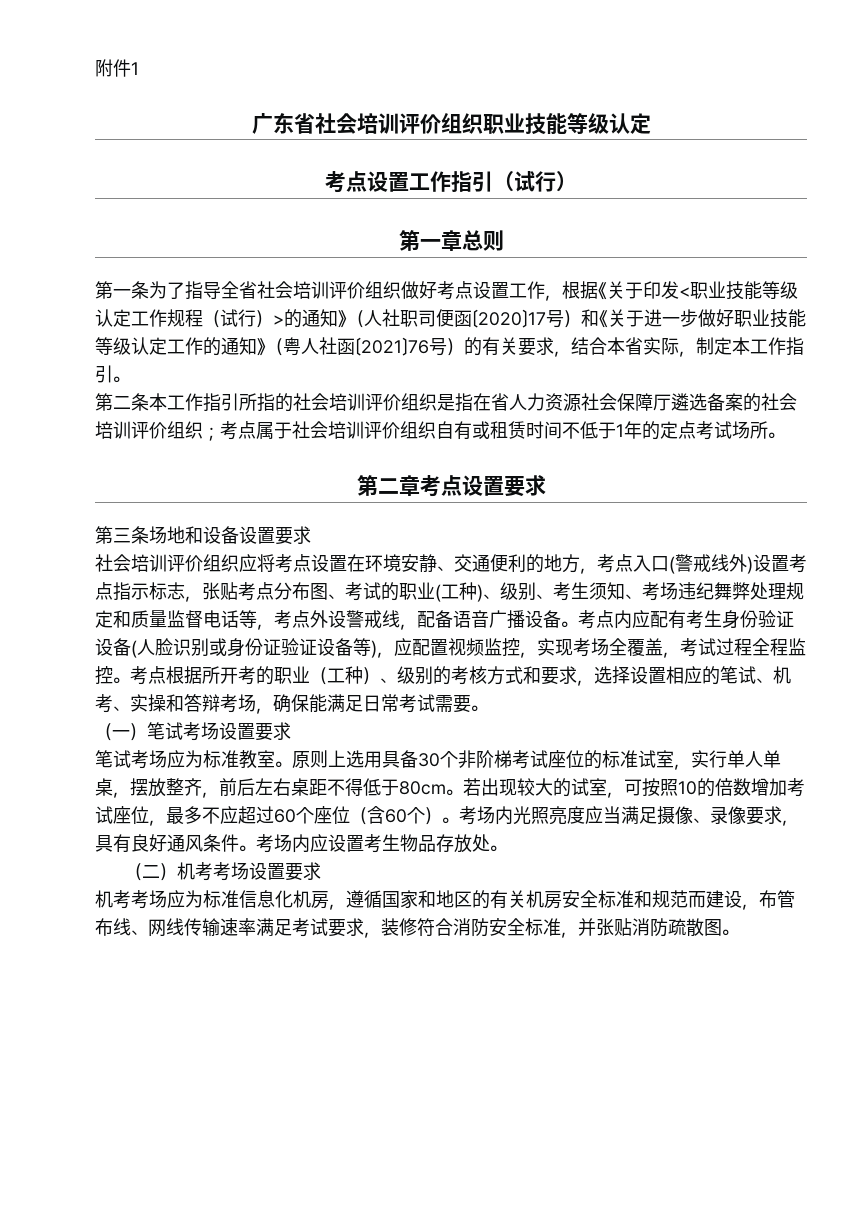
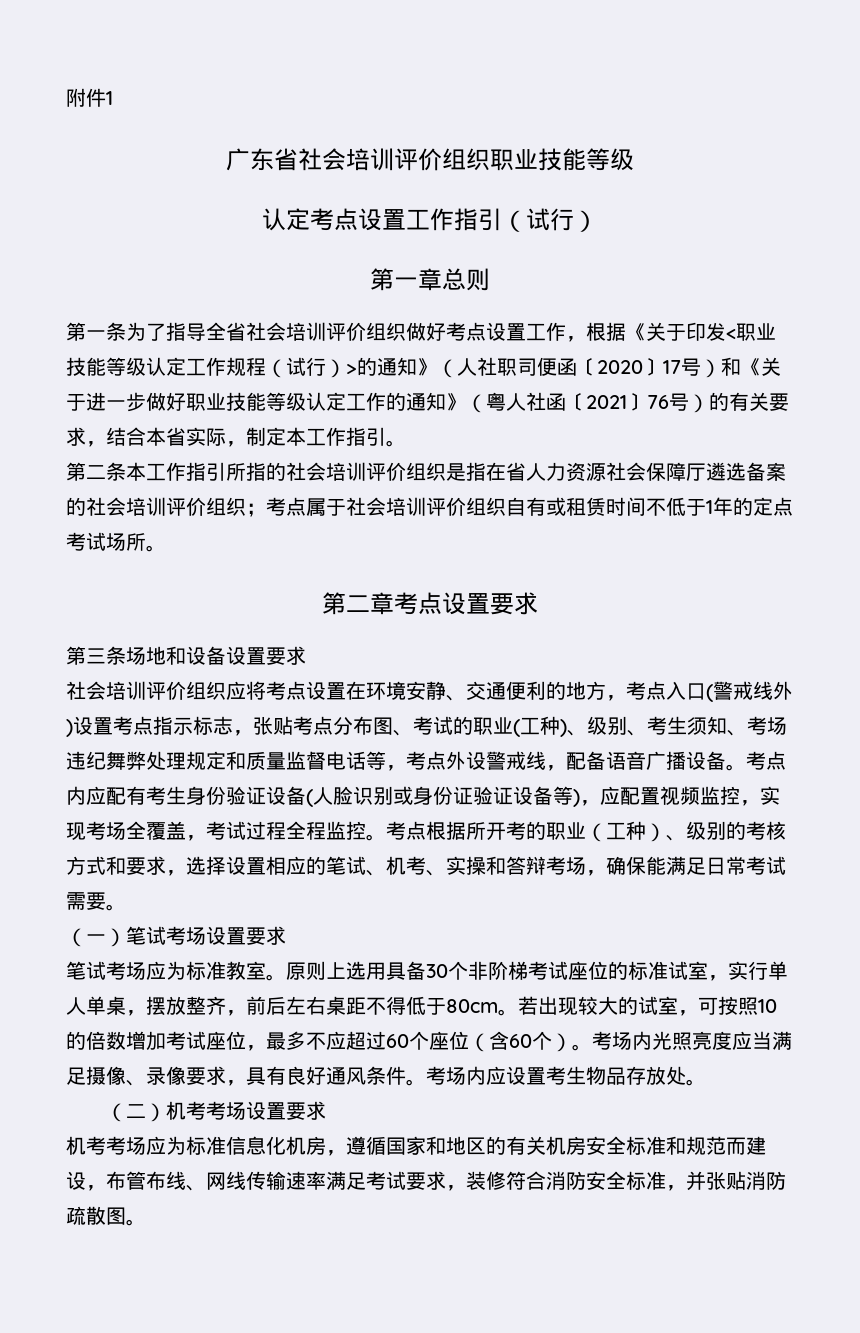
[608,113,651,134] 认定 // -> [262,208,310,231] // 认定

